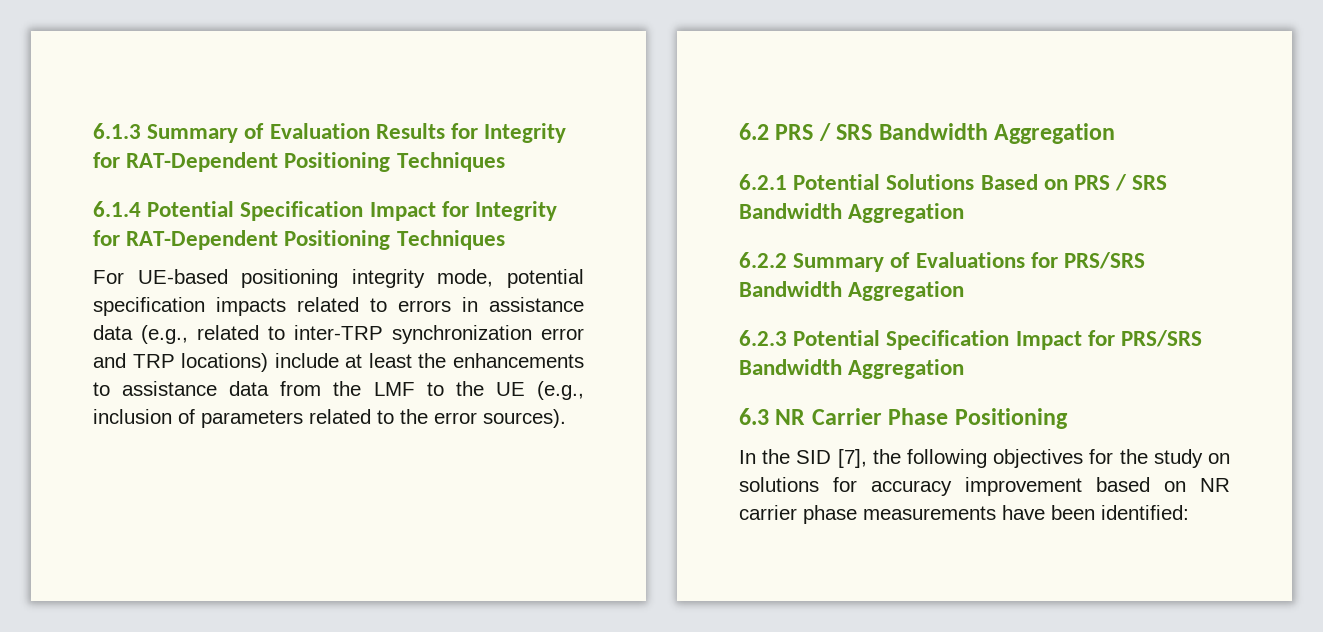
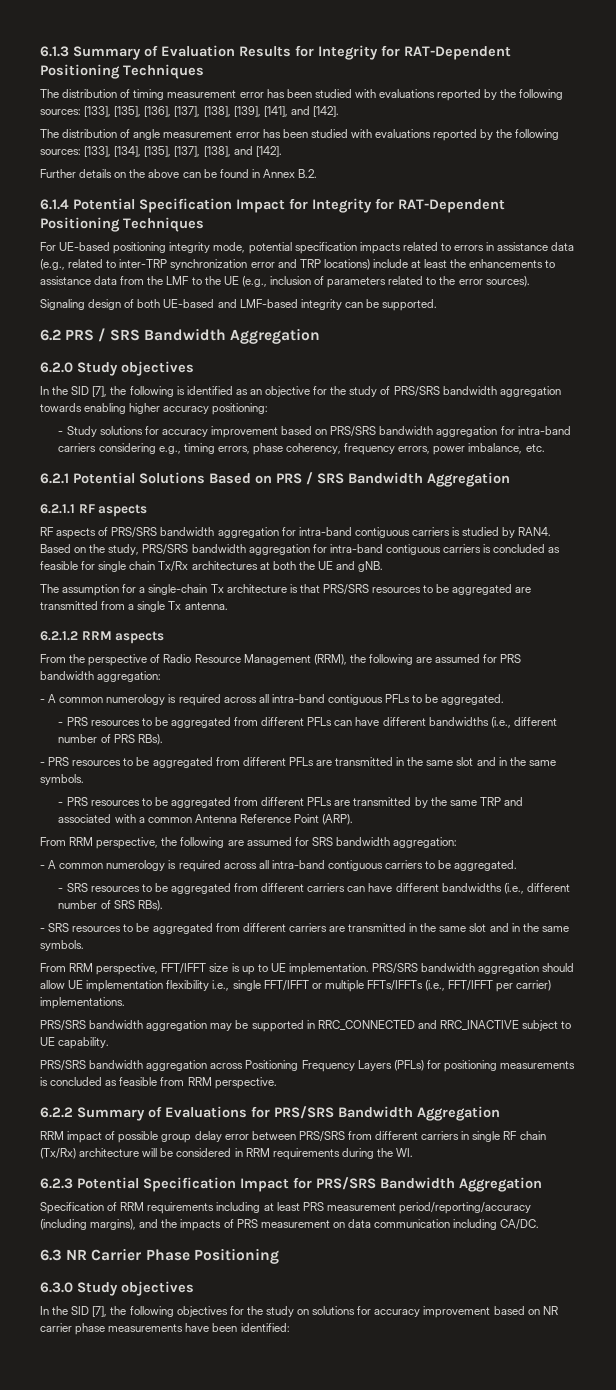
(505, 162) none -> [40,89,564,101] [40,106,339,117] [40,129,560,141] [40,146,282,157] [40,169,318,178] // The distribution of timing measurement error has been studied with evaluations reported by the following sources: [133], [135], [136], [137], [138], [139], [141], and [142]. // The distribution of angle measurement error has been studied with evaluations reported by the following sources: [133], [134], [135], [137], [138], and [142]. // Further details on the above can be found in Annex B.2.
(566, 418) none -> [40,299,438,311] // Signaling design of both UE-based and LMF-based integrity can be supported.
(1116, 133) none -> [40,361,194,376] [40,386,561,397] [40,403,269,415] [58,426,571,438] [58,443,545,455] // 6.2.0 Study objectives // In the SID [7], the following is identified as an objective for the study of PRS/SRS bandwidth aggregation towards enabling higher accuracy positioning: // - Study solutions for accuracy improvement based on PRS/SRS bandwidth aggregation for intra-band carriers considering e.g., timing errors, phase coherency, frequency errors, power imbalance, etc.
(965, 213) none -> [40,504,148,517] [40,527,552,539] [40,544,561,555] [40,561,384,572] [40,584,532,596] [40,601,228,612] [40,631,165,644] [40,654,522,666] [40,671,162,682] [40,694,505,706] [58,717,557,728] [58,734,163,745] [40,757,556,768] [40,774,84,785] [58,797,524,808] [58,814,354,825] [40,837,458,849] [40,860,518,872] [58,883,570,894] [58,900,163,911] [40,923,569,934] [40,940,84,951] [40,963,575,975] [40,980,552,992] [40,997,125,1009] [40,1020,572,1032] [40,1037,110,1049] [40,1060,576,1072] [40,1077,277,1089] // 6.2.1.1 RF aspects // RF aspects of PRS/SRS bandwidth aggregation for intra-band contiguous carriers is studied by RAN4. Based on the study, PRS/SRS bandwidth aggregation for intra-band contiguous carriers is concluded as feasible for single chain Tx/Rx architectures at both the UE and gNB. // The assumption for a single-chain Tx architecture is that PRS/SRS resources to be aggregated are transmitted from a single Tx antenna. // 6.2.1.2 RRM aspects // From the perspective of Radio Resource Management (RRM), the following are assumed for PRS bandwidth aggregation: // - A common numerology is required across all intra-band contiguous PFLs to be aggregated. // - PRS resources to be aggregated from different PFLs can have different bandwidths (i.e., different number of PRS RBs). // - PRS resources to be aggregated from different PFLs are transmitted in the same slot and in the same symbols. // - PRS resources to be aggregated from different PFLs are transmitted by the same TRP and associated with a common Antenna Reference Point (ARP). // From RRM perspective, the following are assumed for SRS bandwidth aggregation: // - A common numerology is required across all intra-band contiguous carriers to be aggregated. // - SRS resources to be aggregated from different carriers can have different bandwidths (i.e., different number of SRS RBs). // - SRS resources to be aggregated from different carriers are transmitted in the same slot and in the same symbols. // From RRM perspective, FFT/IFFT size is up to UE implementation. PRS/SRS bandwidth aggregation should allow UE implementation flexibility i.e., single FFT/IFFT or multiple FFTs/IFFTs (i.e., FFT/IFFT per carrier) implementations. // PRS/SRS bandwidth aggregation may be supported in RRC_CONNECTED and RRC_INACTIVE subject to UE capability. // PRS/SRS bandwidth aggregation across Positioning Frequency Layers (PFLs) for positioning measurements is concluded as feasible from RRM perspective.
(965, 291) none -> [40,1131,546,1143] [40,1148,414,1160] // RRM impact of possible group delay error between PRS/SRS from different carriers in single RF chain (Tx/Rx) architecture will be considered in RRM requirements during the WI.
(965, 369) none -> [40,1202,531,1214] [40,1219,540,1231] // Specification of RRM requirements including at least PRS measurement period/reporting/accuracy (including margins), and the impacts of PRS measurement on data communication including CA/DC.
(1068, 418) none -> [40,1281,194,1296] // 6.3.0 Study objectives

